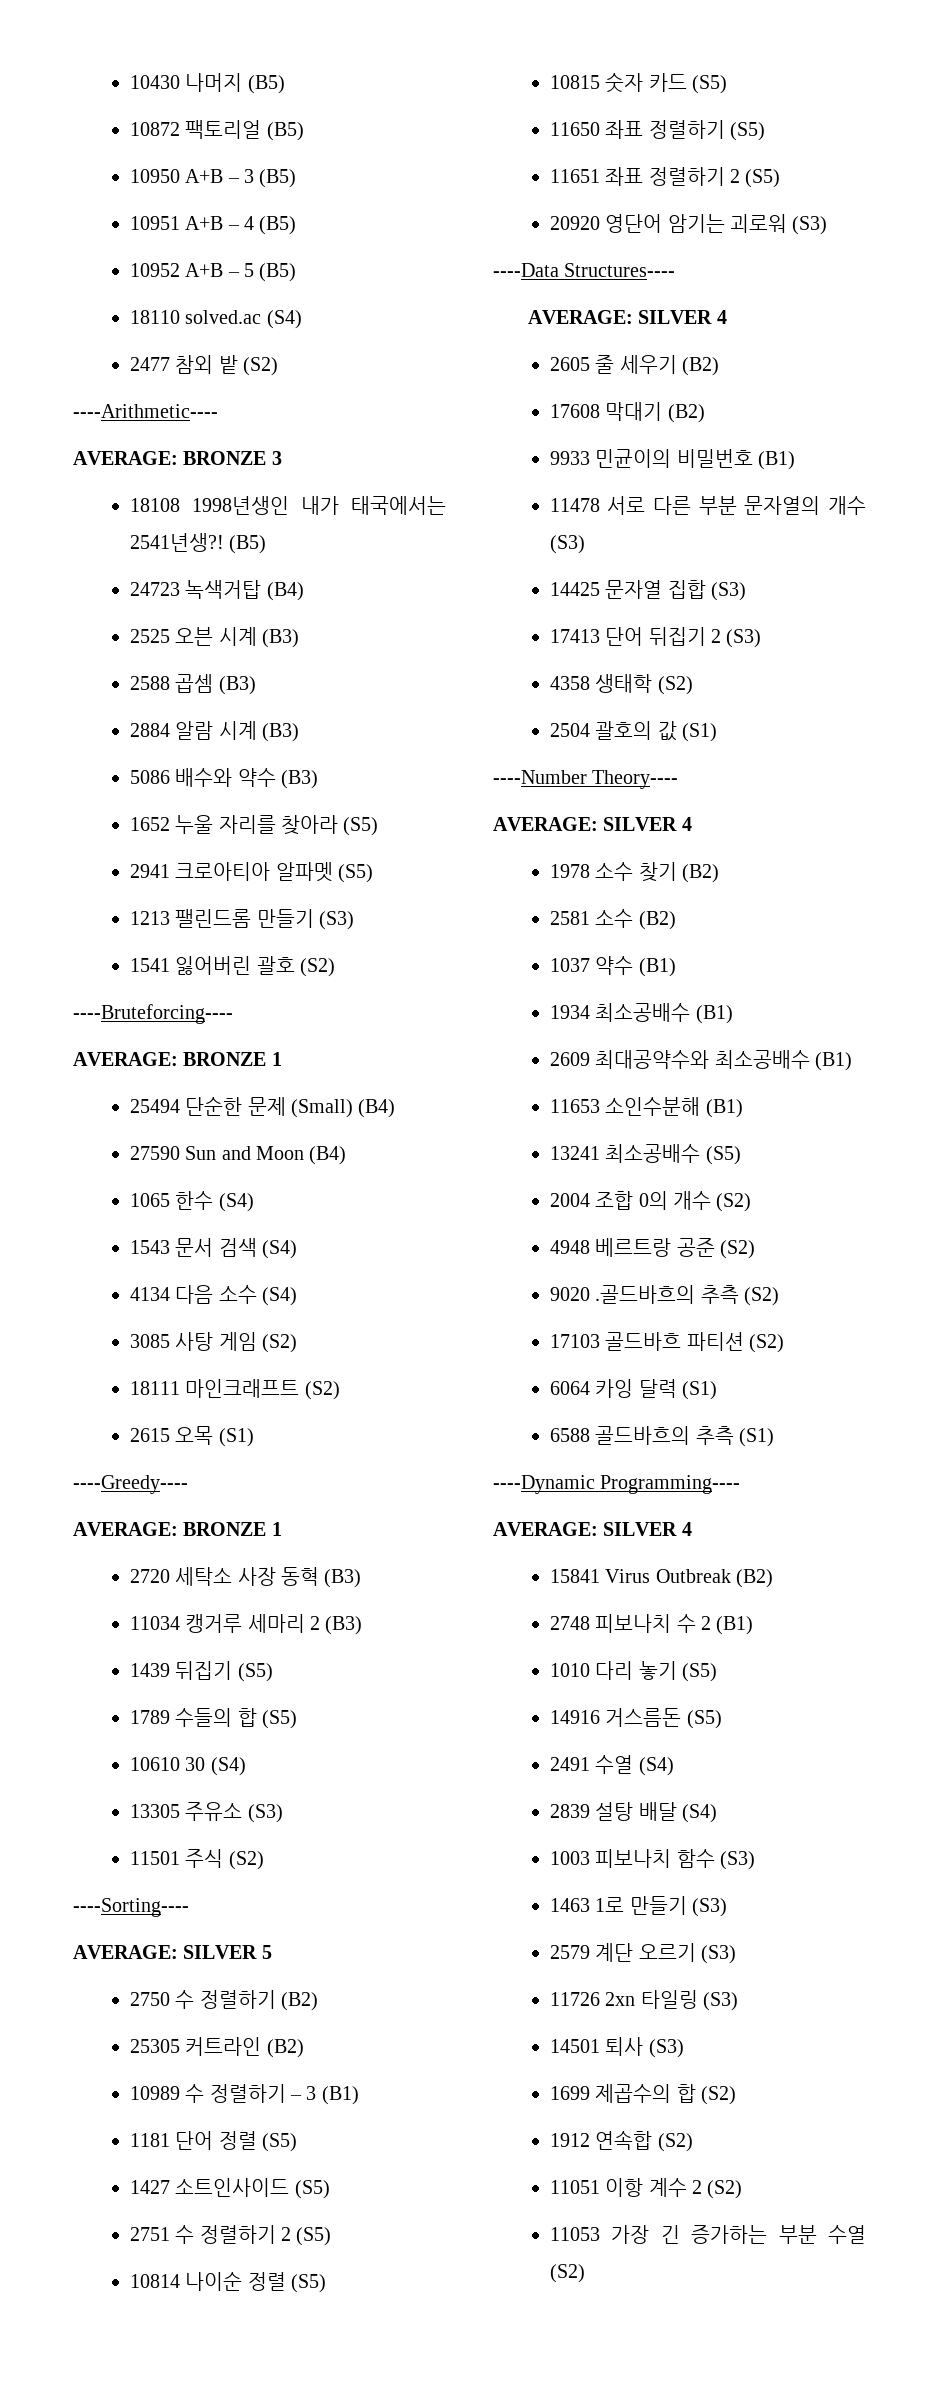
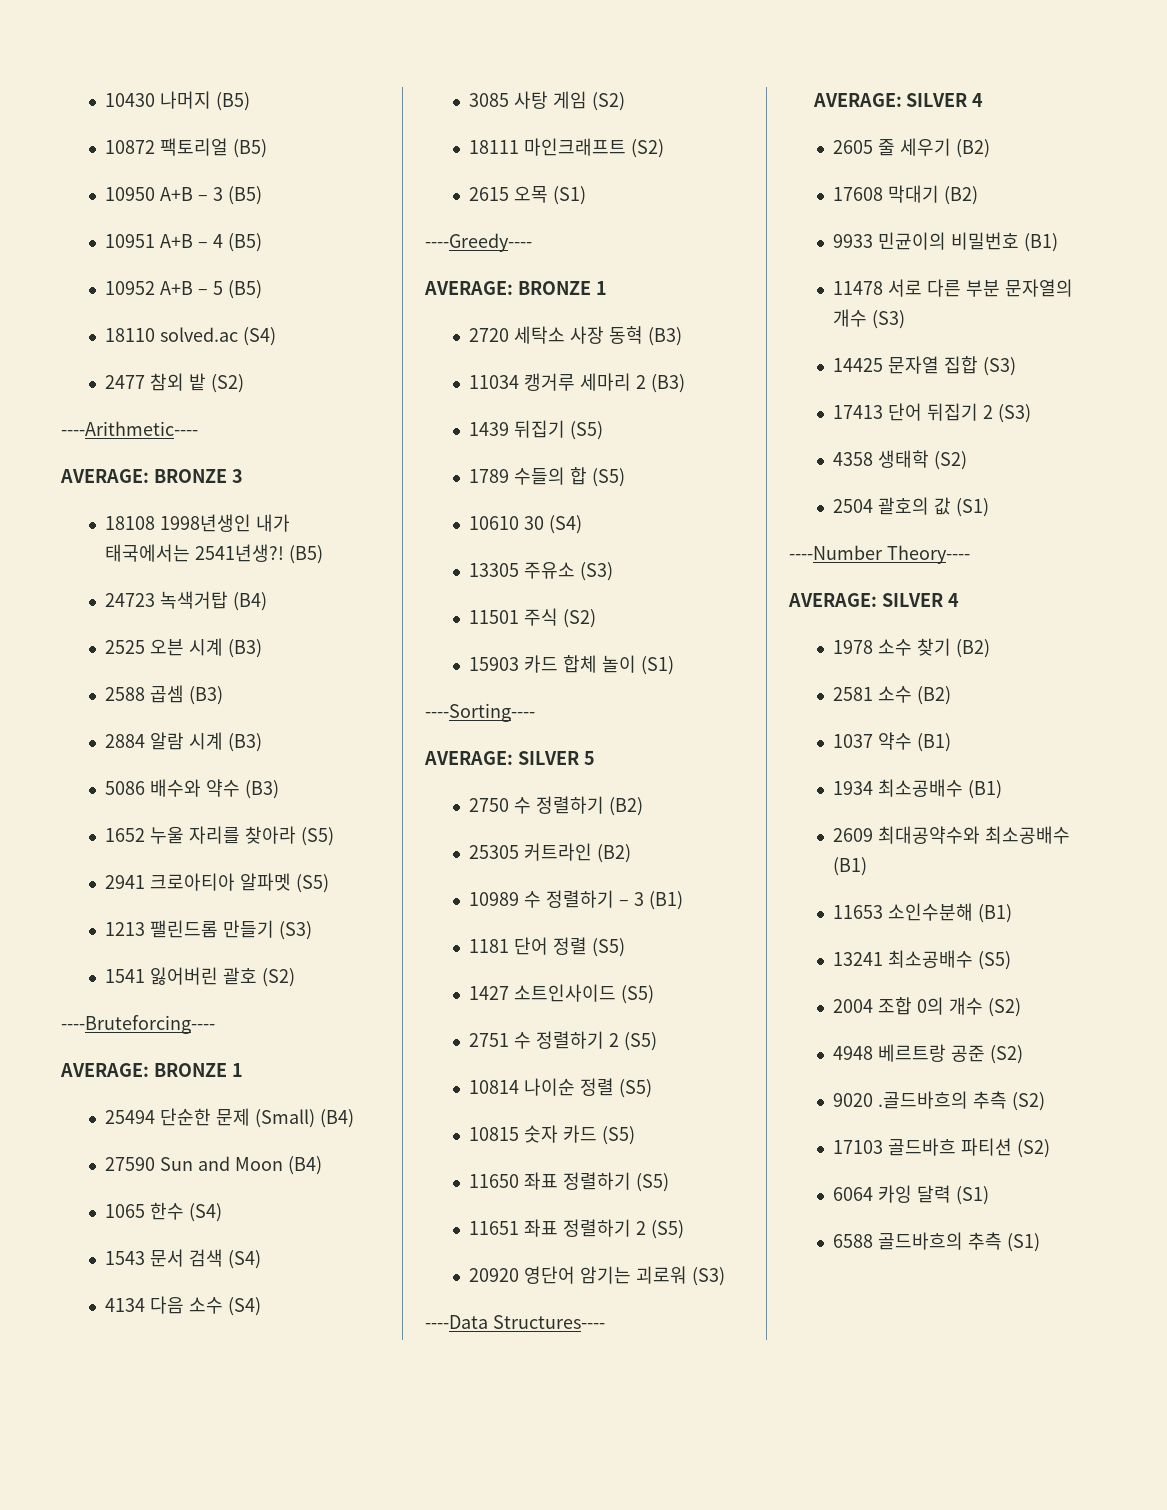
(264, 1860) none -> [469,655,674,675] // 15903 카드 합체 놀이 (S1)
[493,1475,741,1494] [493,1522,692,1536] [549,1569,774,1588] [549,1614,754,1635] [549,1661,718,1682] [549,1708,722,1729] [549,1755,674,1776] [549,1802,718,1823] [549,1849,756,1870] [549,1896,728,1917] [549,1943,737,1964] [549,1990,739,2011] [549,2037,684,2058] [549,2084,737,2105] [549,2130,693,2152] [549,2178,743,2199] [549,2225,866,2244] [549,2264,585,2283] // ----Dynamic Programming---- // AVERAGE: SILVER 4 // 15841 Virus Outbreak (B2) // 2748 피보나치 수 2 (B1) // 1010 다리 놓기 (S5) // 14916 거스름돈 (S5) // 2491 수열 (S4) // 2839 설탕 배달 (S4) // 1003 피보나치 함수 (S3) // 1463 1로 만들기 (S3) // 2579 계단 오르기 (S3) // 11726 2xn 타일링 (S3) // 14501 퇴사 (S3) // 1699 제곱수의 합 (S2) // 1912 연속합 (S2) // 11051 이항 계수 2 (S2) // 11053 가장 긴 증가하는 부분 수열 (S2) -> (1040, 1242) none

